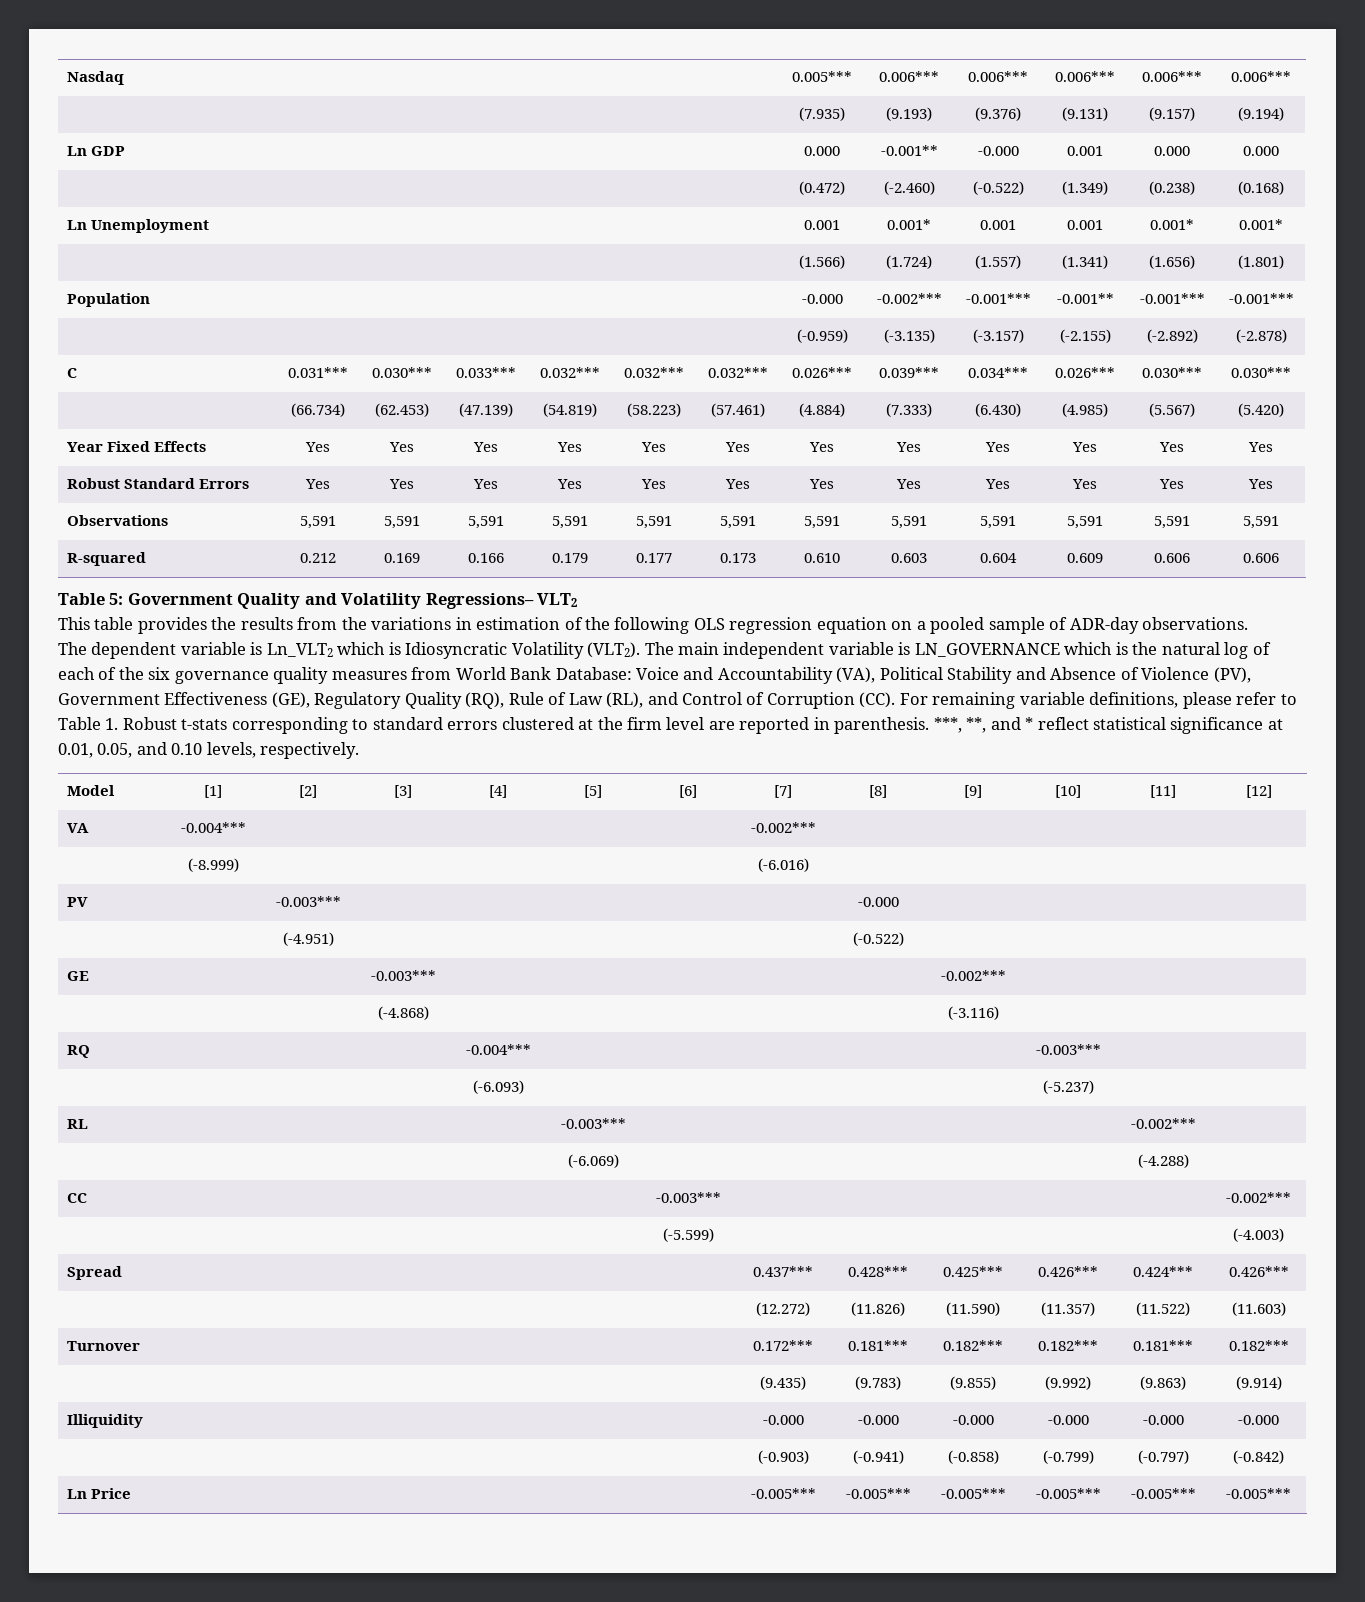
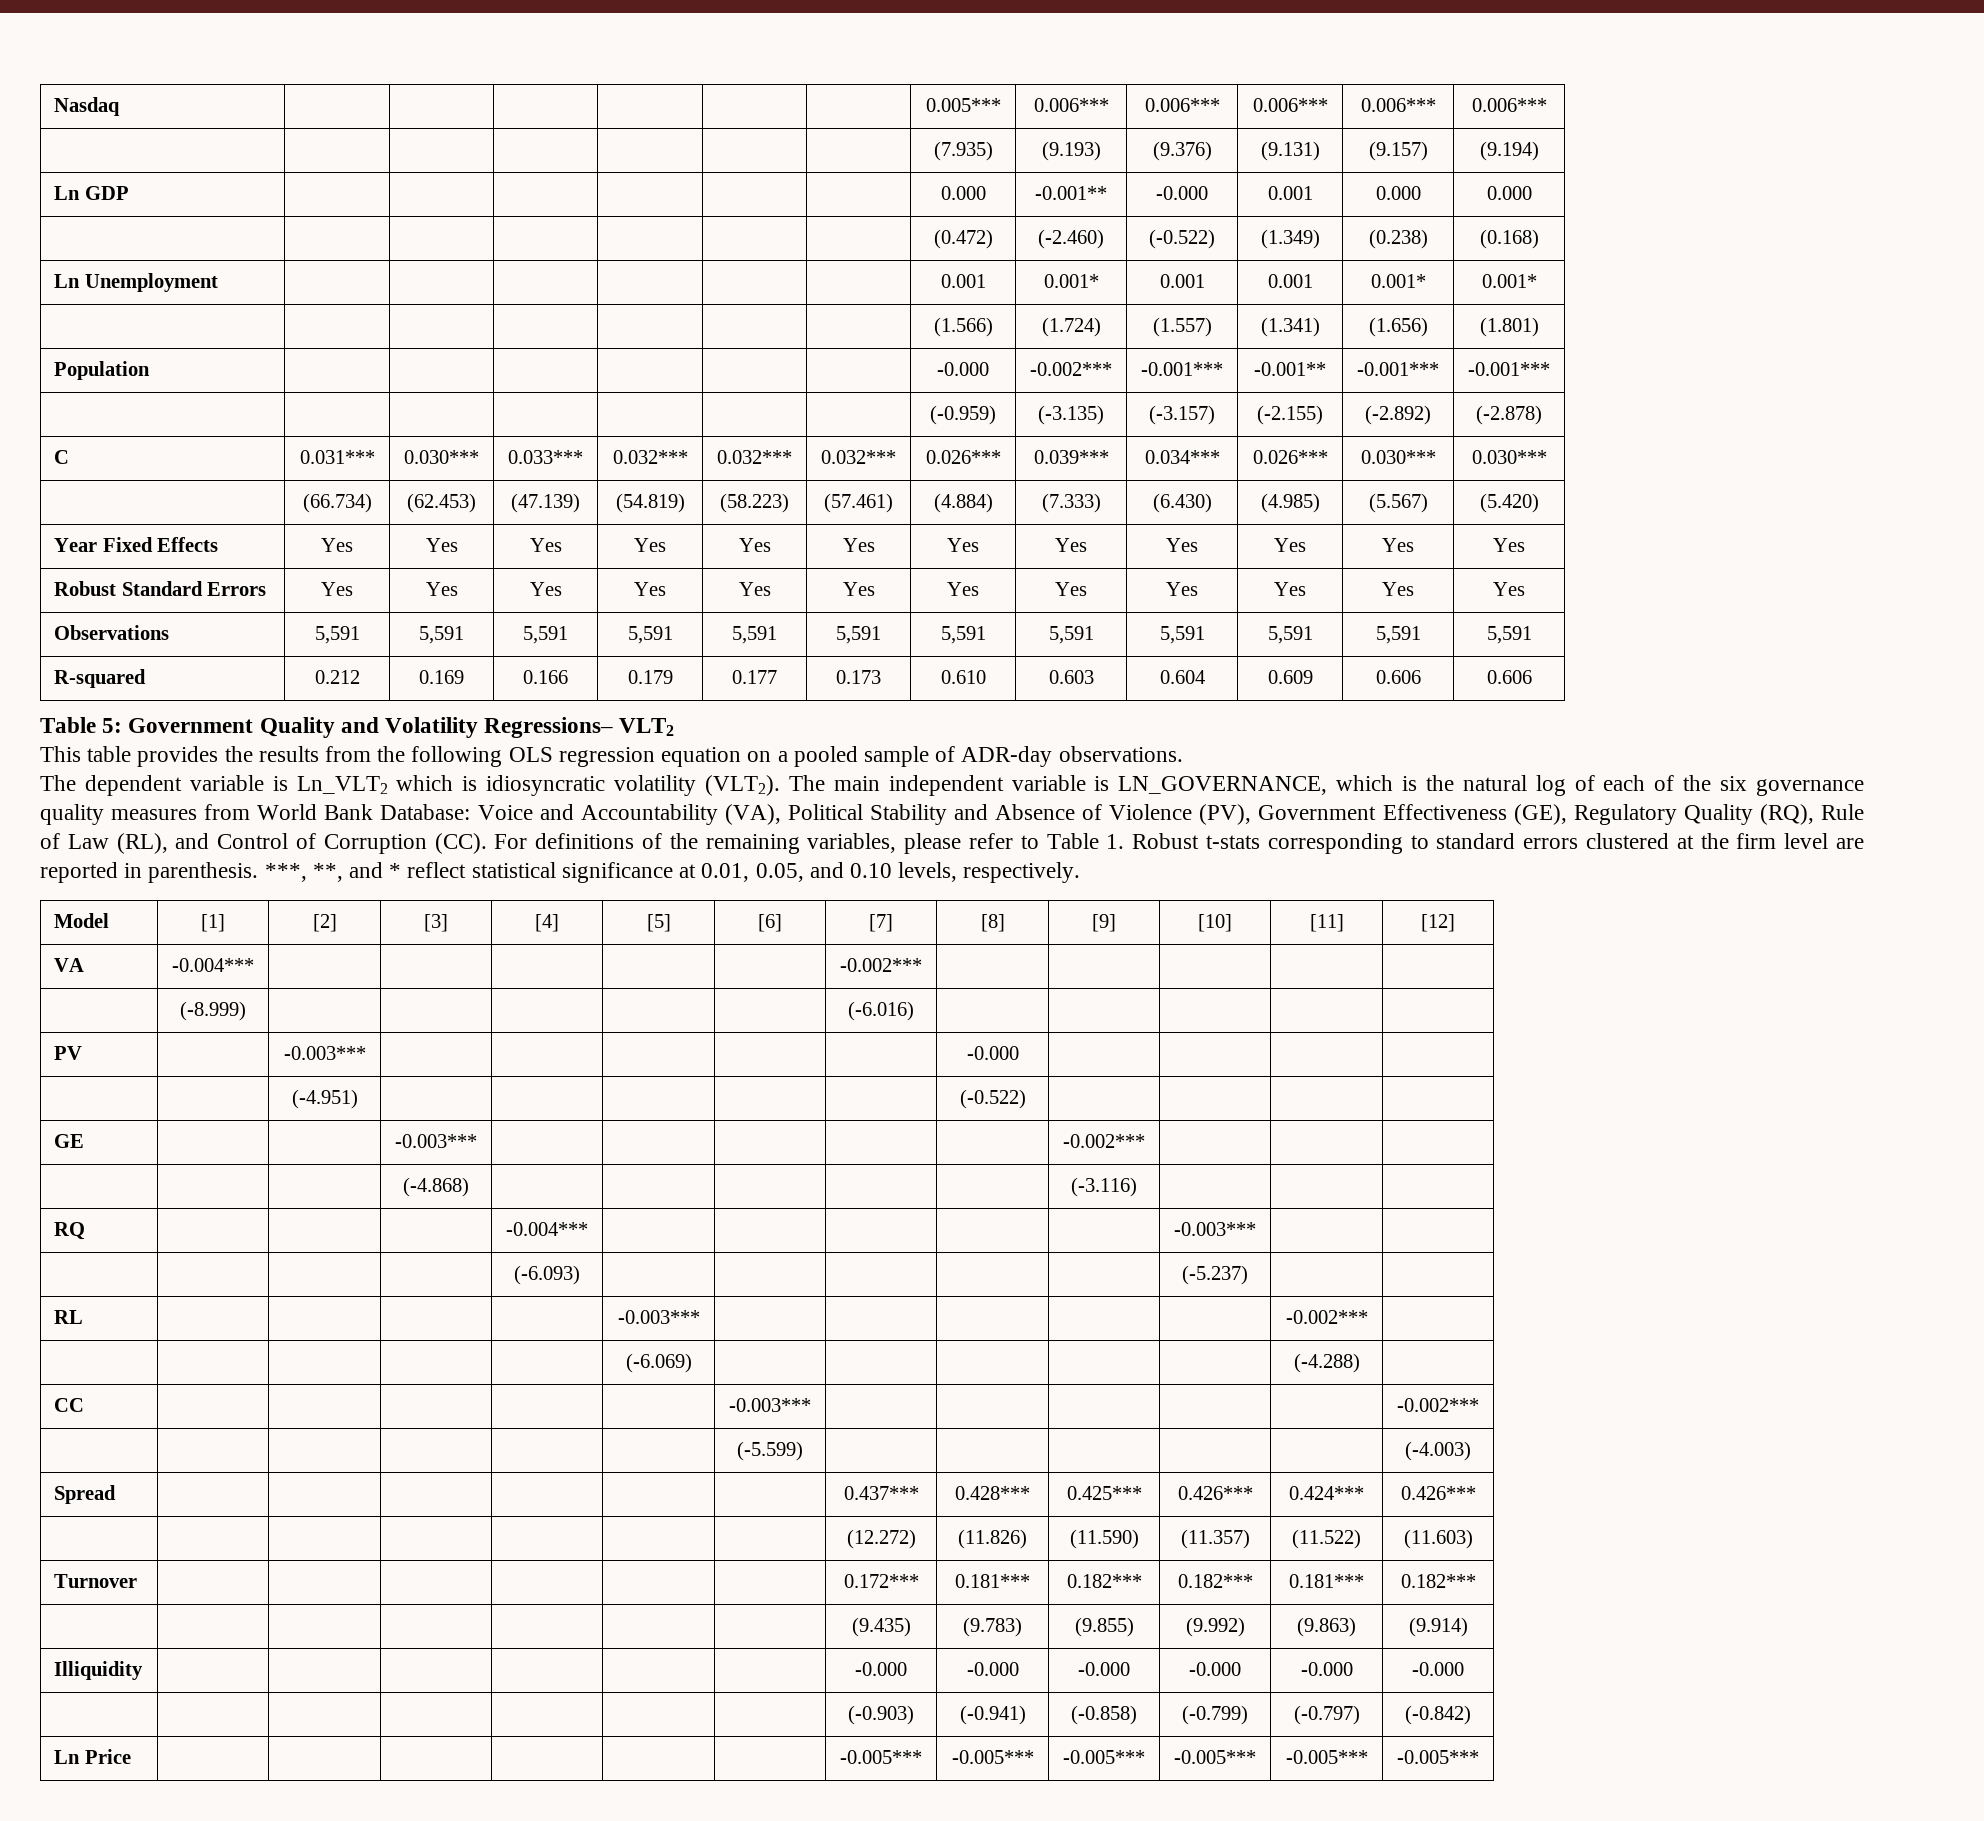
[371,617,611,630] variations in estimation of the -> (406, 754) none
[405,642,584,659] Idiosyncratic Volatility -> [486,775,697,796] idiosyncratic volatility
[914,643,1060,657] LN_GOVERNANCE -> [1118,776,1328,795] LN_GOVERNANCE,
[932,692,1179,709] remaining variable definitions, -> [535,833,897,854] definitions of the remaining variables,

